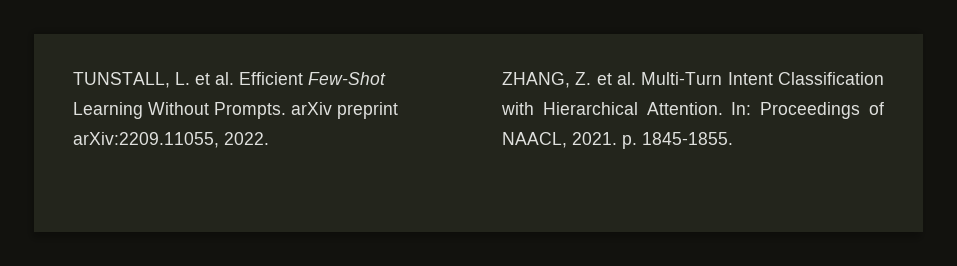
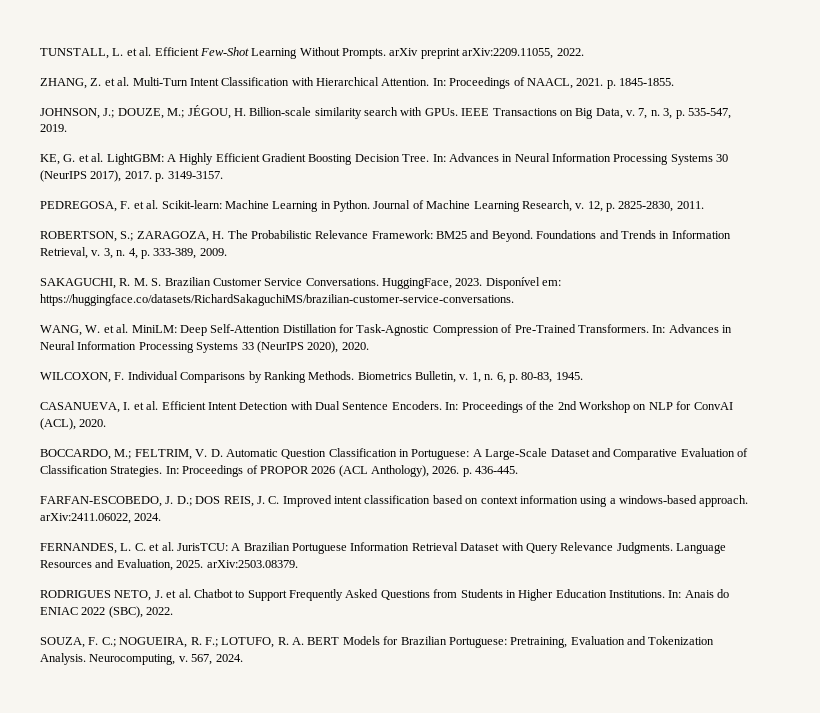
(733, 138) none -> [40,105,731,119] [40,124,67,132] [40,153,729,165] [40,170,223,182] [40,200,704,212] [40,230,731,242] [40,247,227,259] [40,277,562,289] [40,294,514,306] [40,324,732,336] [40,341,369,353] [40,371,583,383] [40,401,733,413] [40,418,107,430] [40,448,748,460] [40,465,519,477] [40,495,749,507] [40,513,162,524] [40,542,726,554] [40,559,298,571] [40,589,730,601] [40,606,174,618] [40,636,715,648] [40,653,243,665] // JOHNSON, J.; DOUZE, M.; JÉGOU, H. Billion-scale similarity search with GPUs. IEEE Transactions on Big Data, v. 7, n. 3, p. 535-547, 2019. // KE, G. et al. LightGBM: A Highly Efficient Gradient Boosting Decision Tree. In: Advances in Neural Information Processing Systems 30 (NeurIPS 2017), 2017. p. 3149-3157. // PEDREGOSA, F. et al. Scikit-learn: Machine Learning in Python. Journal of Machine Learning Research, v. 12, p. 2825-2830, 2011. // ROBERTSON, S.; ZARAGOZA, H. The Probabilistic Relevance Framework: BM25 and Beyond. Foundations and Trends in Information Retrieval, v. 3, n. 4, p. 333-389, 2009. // SAKAGUCHI, R. M. S. Brazilian Customer Service Conversations. HuggingFace, 2023. Disponível em: https://huggingface.co/datasets/RichardSakaguchiMS/brazilian-customer-service-conversations. // WANG, W. et al. MiniLM: Deep Self-Attention Distillation for Task-Agnostic Compression of Pre-Trained Transformers. In: Advances in Neural Information Processing Systems 33 (NeurIPS 2020), 2020. // WILCOXON, F. Individual Comparisons by Ranking Methods. Biometrics Bulletin, v. 1, n. 6, p. 80-83, 1945. // CASANUEVA, I. et al. Efficient Intent Detection with Dual Sentence Encoders. In: Proceedings of the 2nd Workshop on NLP for ConvAI (ACL), 2020. // BOCCARDO, M.; FELTRIM, V. D. Automatic Question Classification in Portuguese: A Large-Scale Dataset and Comparative Evaluation of Classification Strategies. In: Proceedings of PROPOR 2026 (ACL Anthology), 2026. p. 436-445. // FARFAN-ESCOBEDO, J. D.; DOS REIS, J. C. Improved intent classification based on context information using a windows-based approach. arXiv:2411.06022, 2024. // FERNANDES, L. C. et al. JurisTCU: A Brazilian Portuguese Information Retrieval Dataset with Query Relevance Judgments. Language Resources and Evaluation, 2025. arXiv:2503.08379. // RODRIGUES NETO, J. et al. Chatbot to Support Frequently Asked Questions from Students in Higher Education Institutions. In: Anais do ENIAC 2022 (SBC), 2022. // SOUZA, F. C.; NOGUEIRA, R. F.; LOTUFO, R. A. BERT Models for Brazilian Portuguese: Pretraining, Evaluation and Tokenization Analysis. Neurocomputing, v. 567, 2024.

